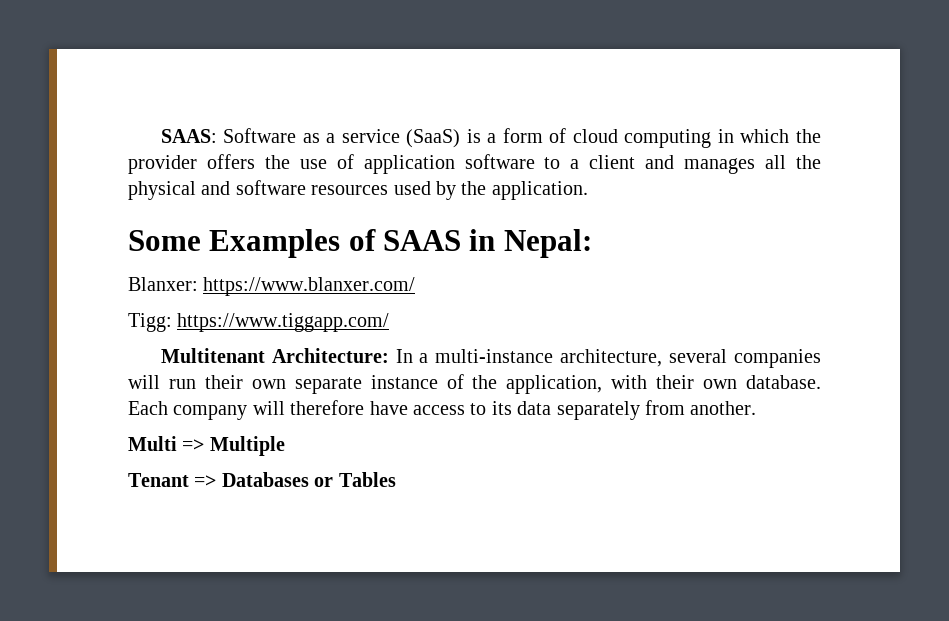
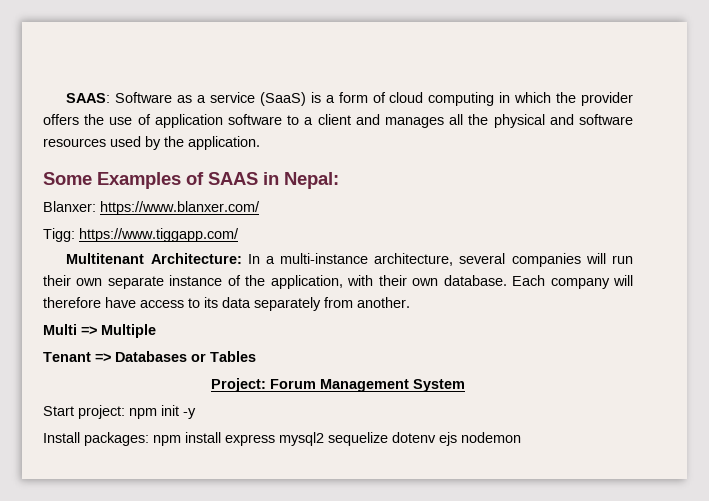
(396, 479) none -> [211,378,465,392] [43,405,196,419] [43,432,521,446] // Project: Forum Management System // Start project: npm init -y // Install packages: npm install express mysql2 sequelize dotenv ejs nodemon

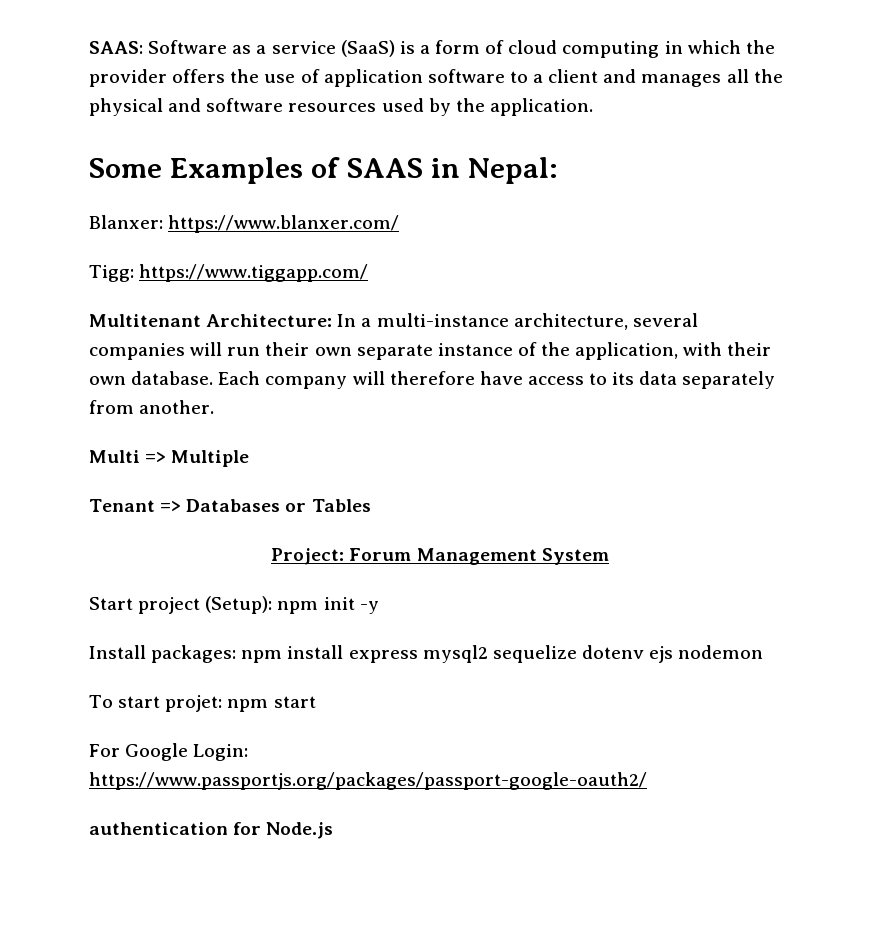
[78,405,125,419] project: -> [138,596,273,614] project (Setup):
(521, 437) none -> [89,695,316,712] [89,743,249,761] [89,772,647,790] [89,822,334,839] // To start projet: npm start // For Google Login: https://www.passportjs.org/packages/passport-google-oauth2/ // authentication for Node.js

